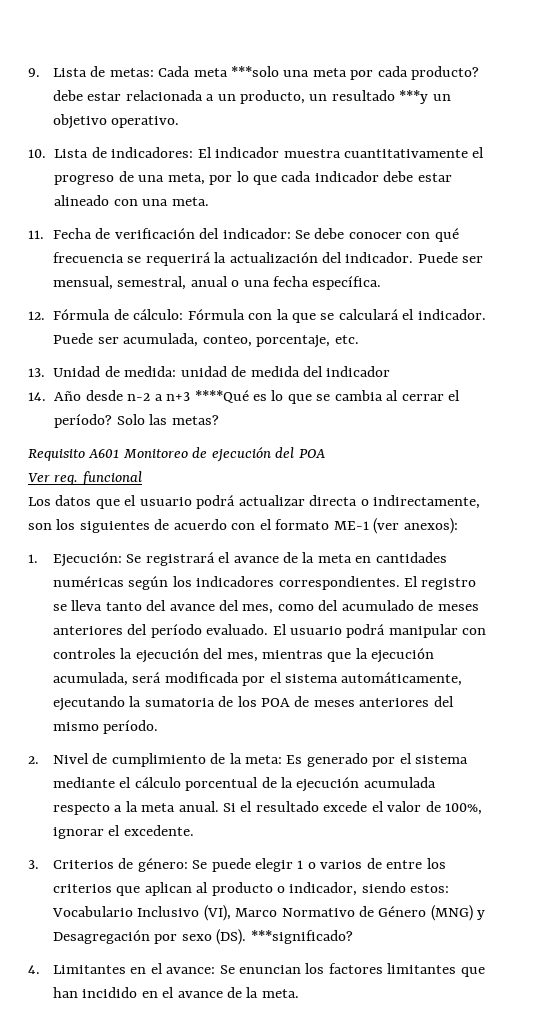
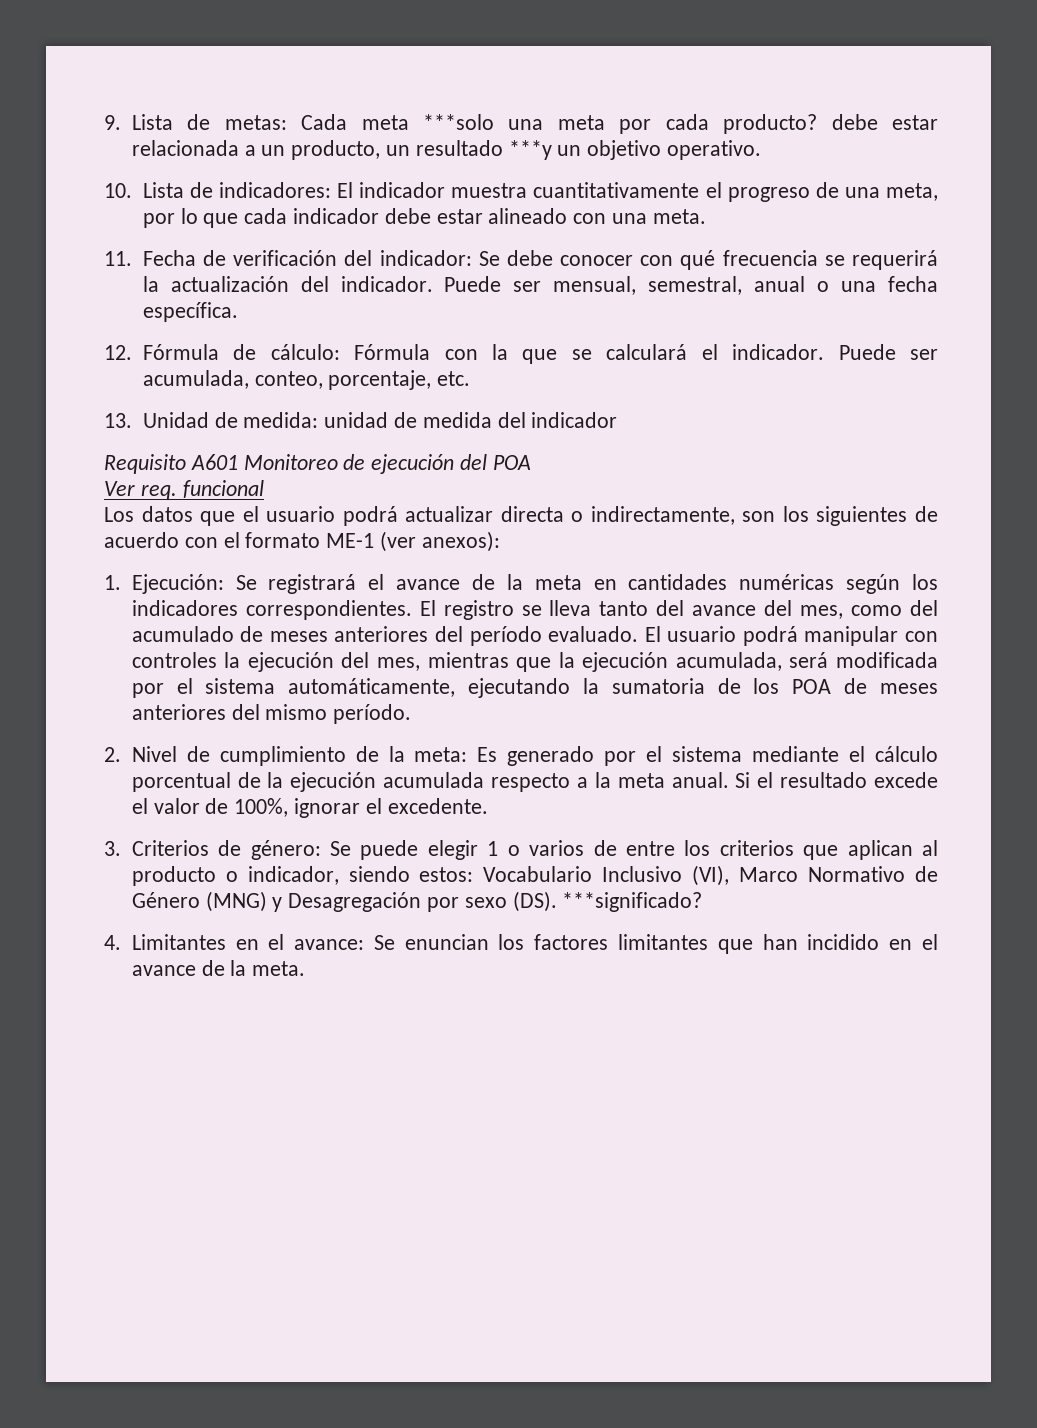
[28,390,461,404] [54,414,219,428] // 14. Año desde n-2 a n+3 ****Qué es lo que se cambia al cerrar el período? Solo las metas? -> (618, 420) none

